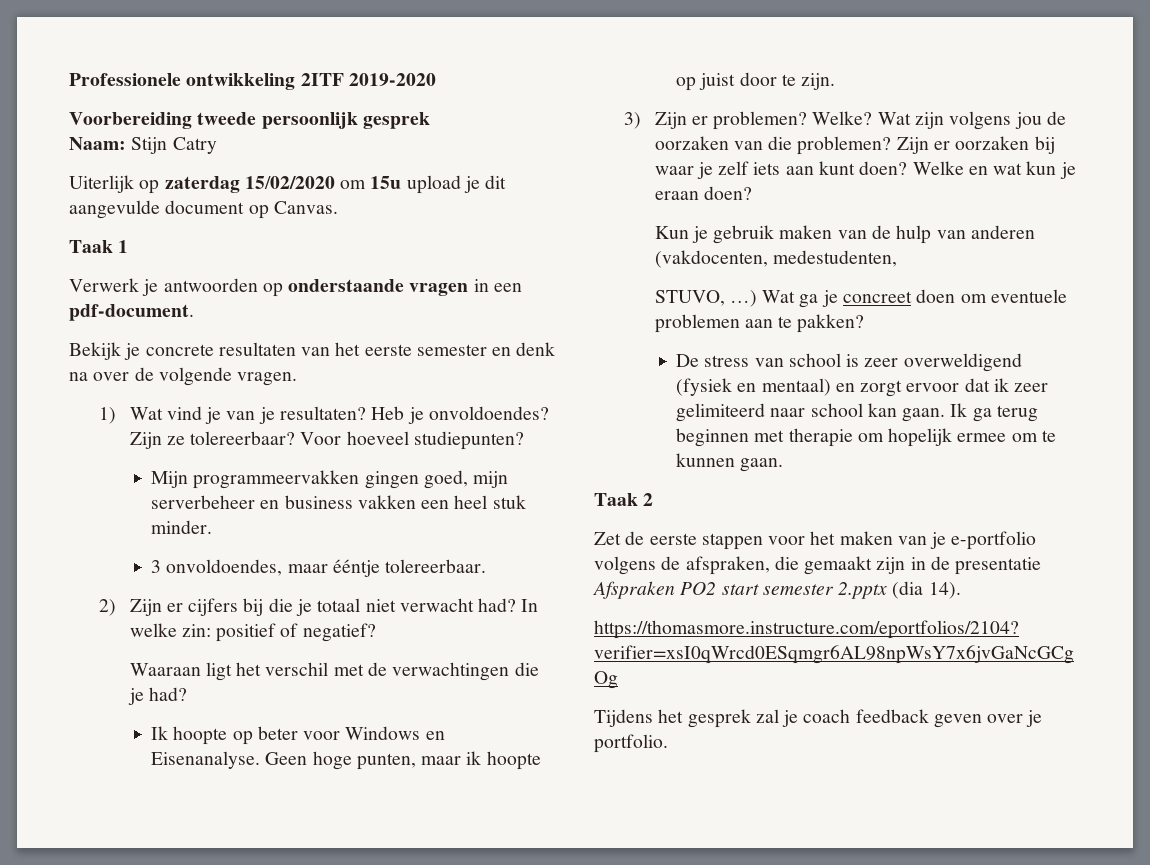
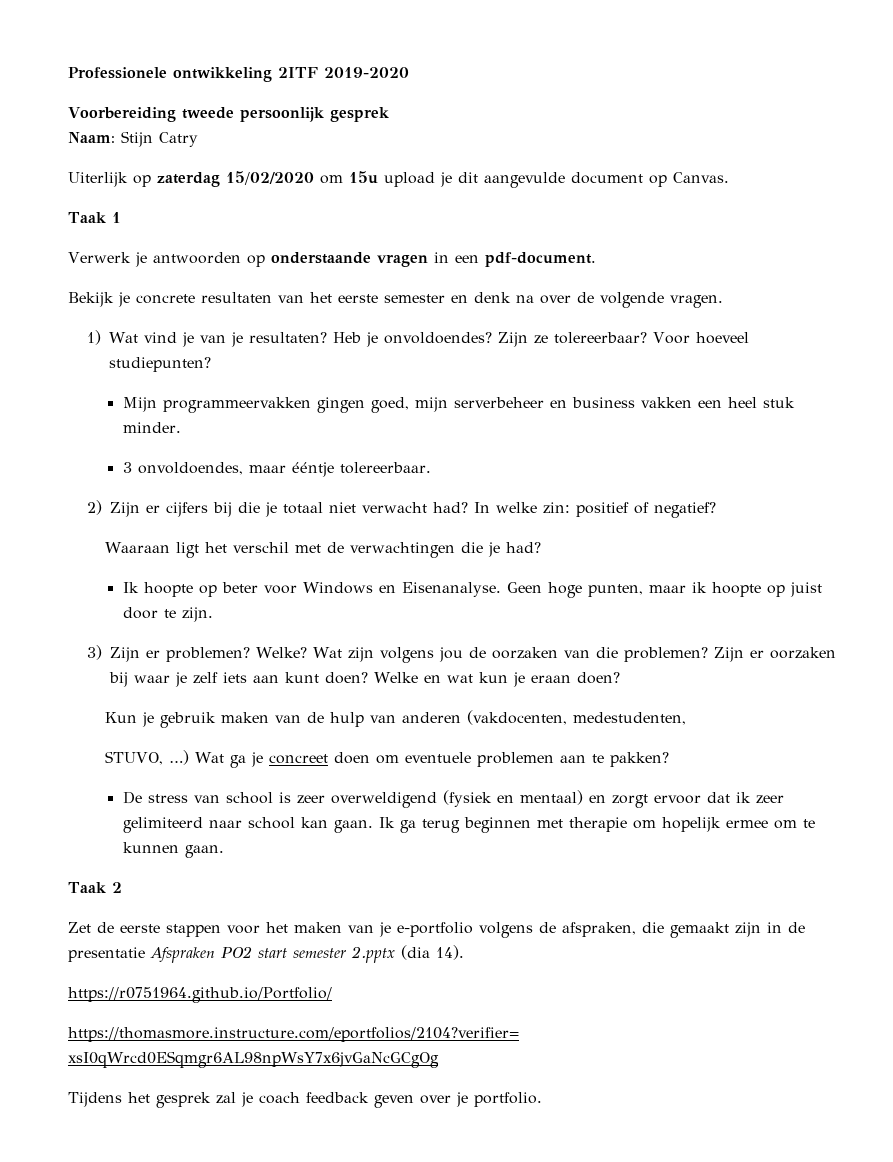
(961, 590) none -> [68,987,332,1003] // https://r0751964.github.io/Portfolio/

